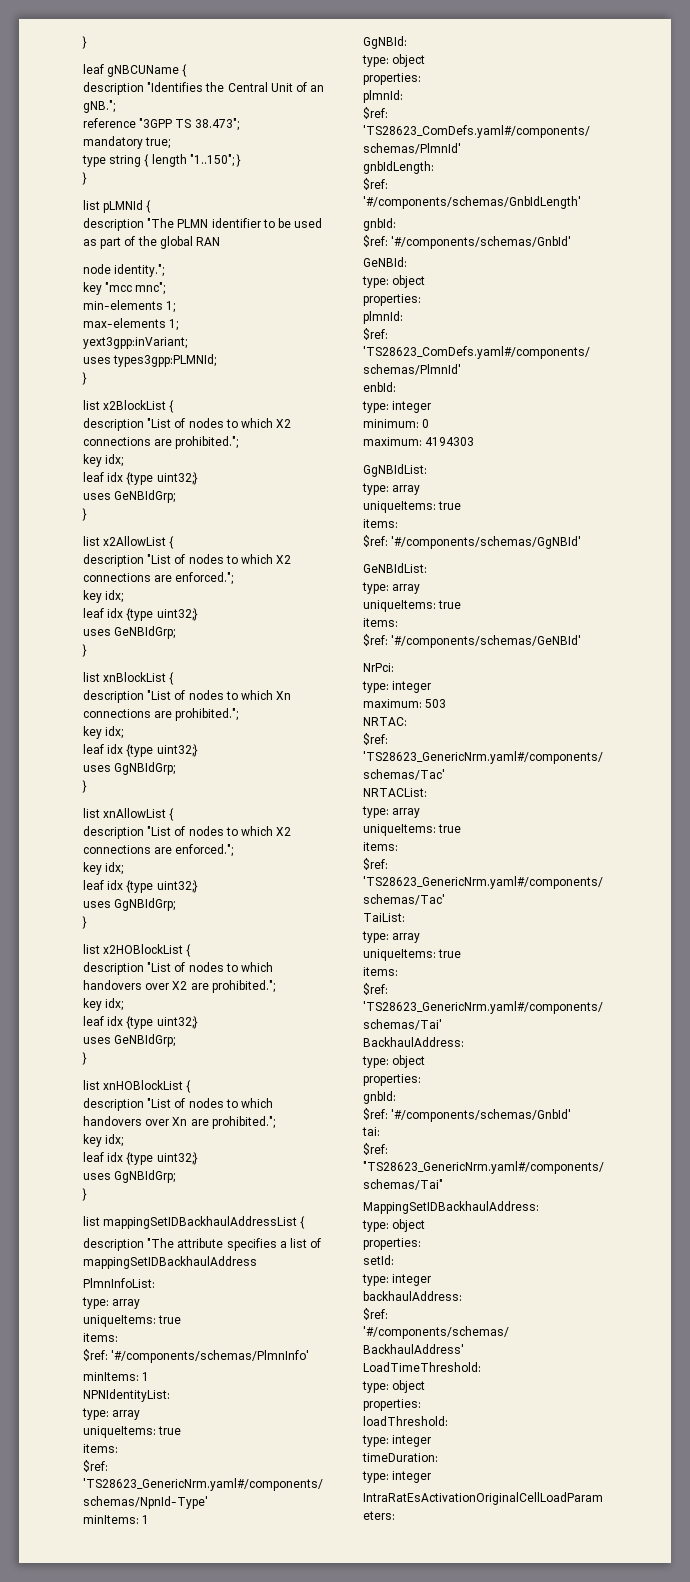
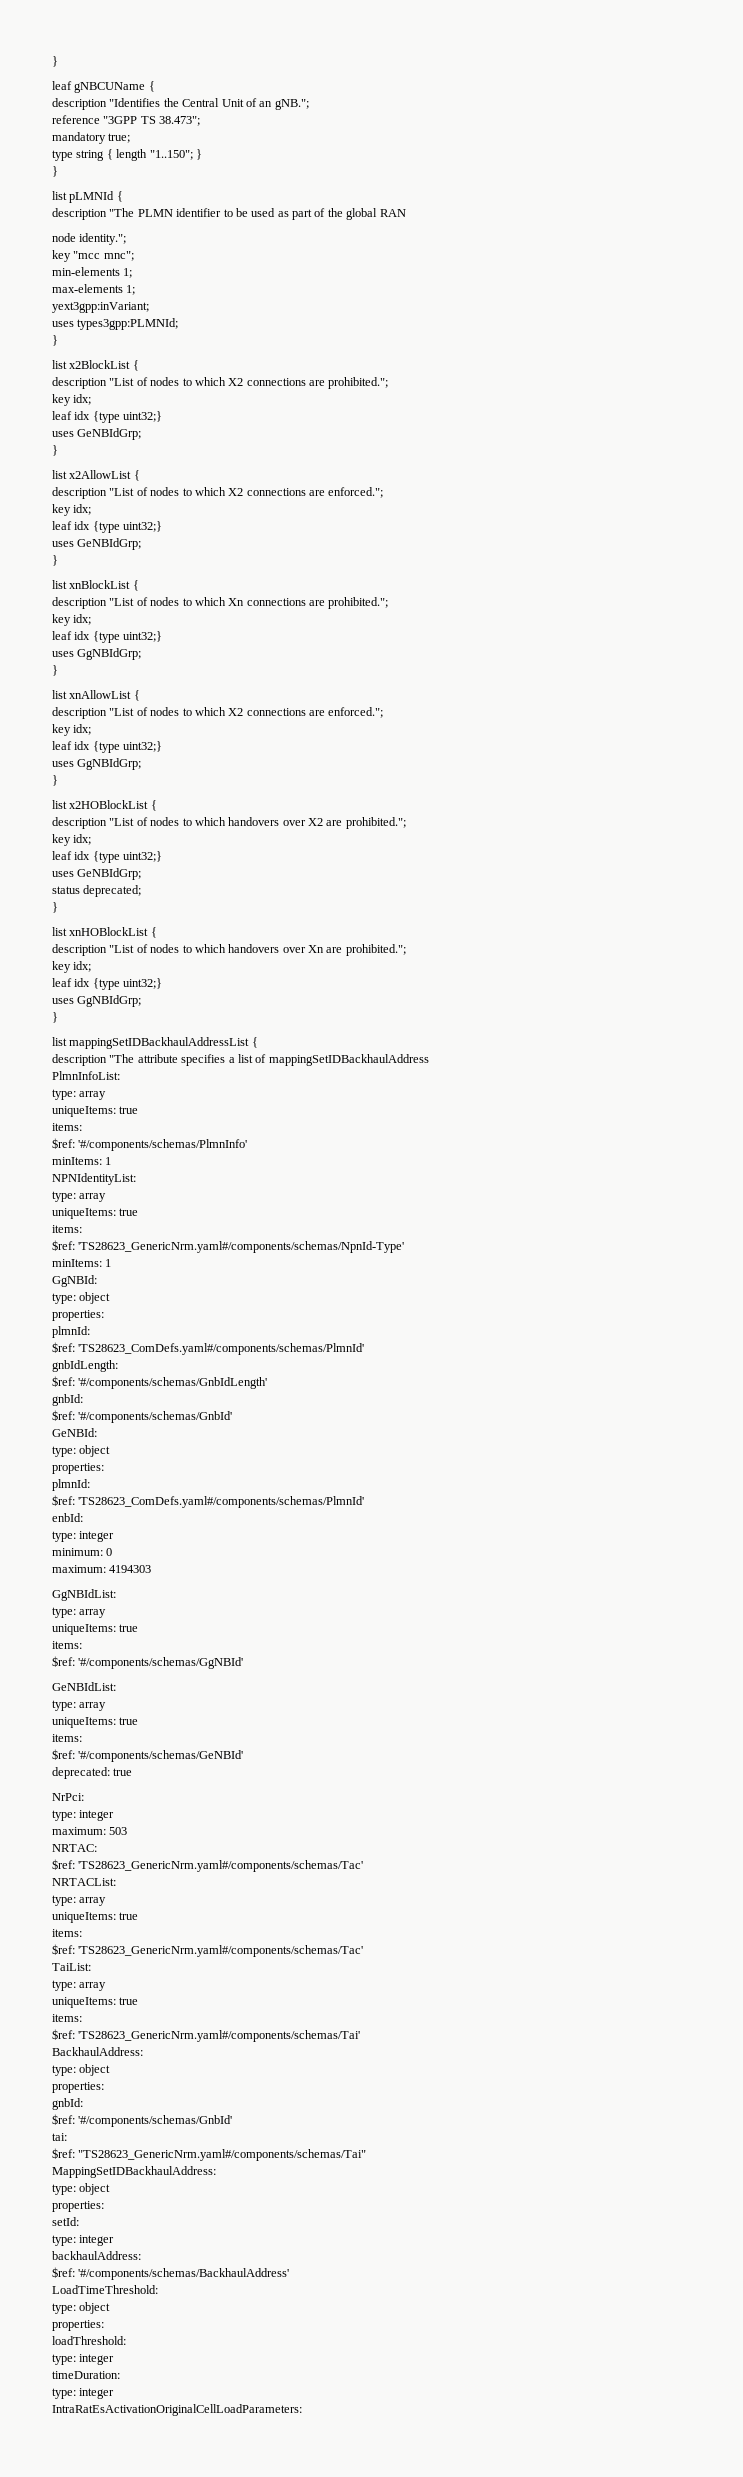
(176, 1040) none -> [52,885,142,897] // status deprecated;
(582, 641) none -> [52,1767,133,1779] // deprecated: true

